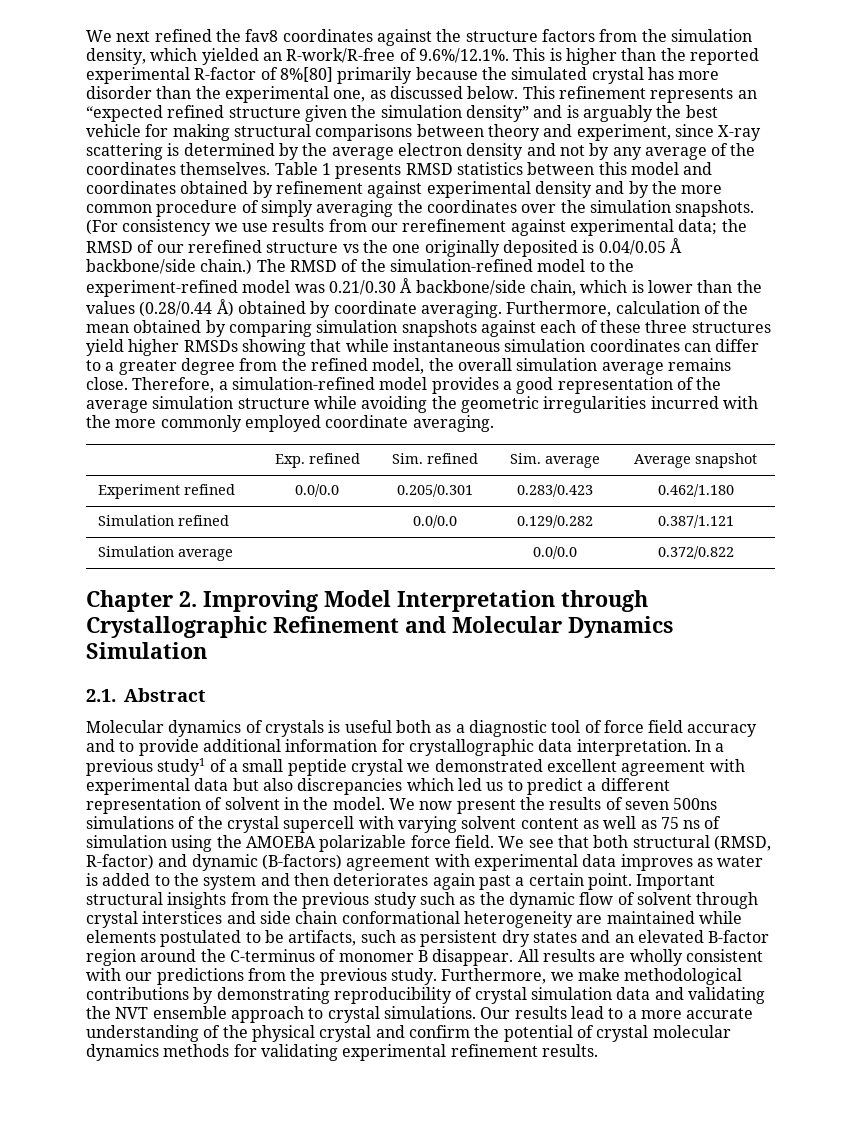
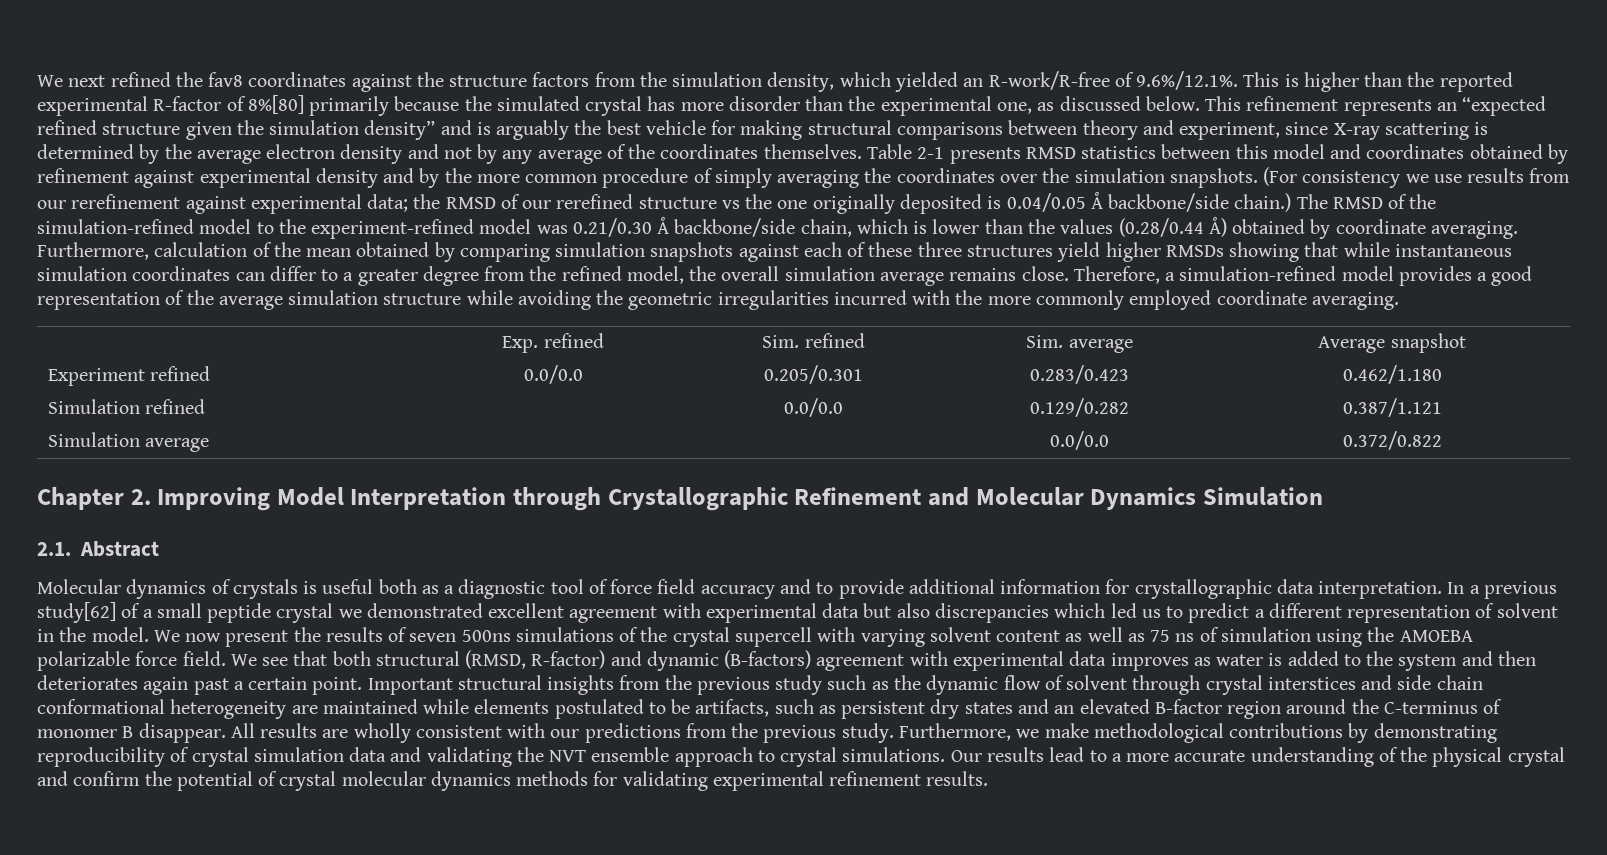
[321,163,331,175] 1 -> [917,147,945,159] 2-1
[157,758,206,776] study1 -> [37,602,116,623] study[62]

